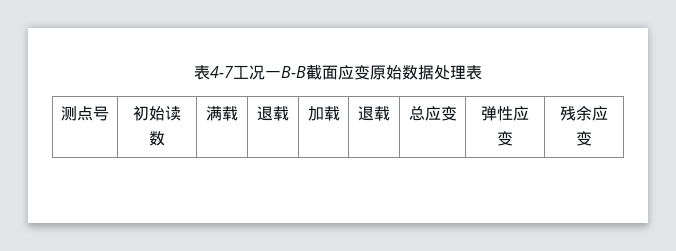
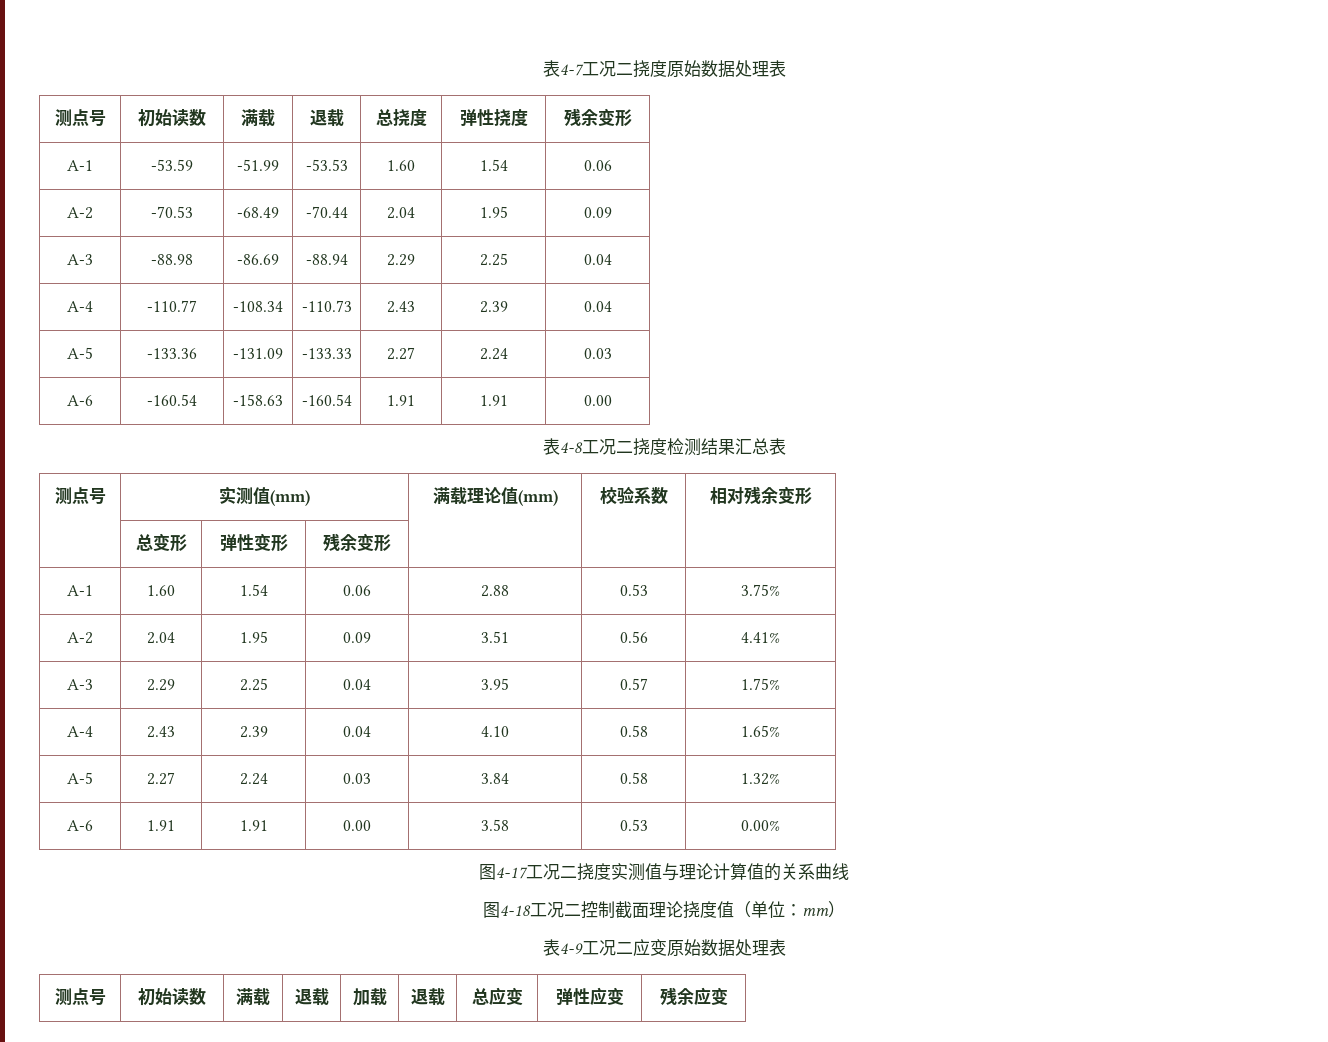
[265,65,338,80] 一B-B截面 -> [615,60,786,78] [54,109,106,126] [138,109,206,127] [241,109,275,127] [309,109,344,127] [375,109,427,127] [459,109,528,127] [563,108,632,127] [67,160,93,171] [151,159,193,171] [237,159,279,171] [305,159,348,171] [387,160,415,171] [479,159,508,171] [583,160,612,171] [67,207,93,219] [151,206,193,218] [237,207,279,218] [305,206,348,218] [387,207,415,219] [479,206,508,218] [583,207,612,218] [67,254,93,265] [151,254,193,265] [237,254,279,265] [305,254,348,265] [387,254,415,266] [479,253,508,266] [583,254,612,265] [67,301,93,312] [147,300,197,312] [233,301,283,312] [301,300,352,312] [387,301,415,313] [479,301,508,313] [583,301,612,312] [67,347,93,359] [147,348,197,359] [233,348,283,359] [301,348,352,359] [387,347,415,360] [479,348,508,360] [583,348,612,359] [67,395,93,406] [147,394,197,406] [233,394,283,406] [301,394,352,406] [387,395,415,406] [479,395,508,406] [583,395,612,406] [542,438,786,456] [54,487,106,504] [219,486,310,506] [432,487,558,506] [599,486,668,505] [709,486,812,505] [135,533,187,552] [219,533,288,552] [323,533,391,552] [67,585,93,596] [147,585,175,596] [239,584,268,596] [343,585,371,596] [481,585,509,597] [619,584,648,596] [741,584,780,596] [67,632,93,644] [147,632,175,644] [239,631,268,643] [343,632,371,643] [481,631,509,643] [619,631,648,643] [741,632,780,643] [67,679,93,690] [147,679,175,691] [239,678,268,691] [343,679,371,690] [481,678,509,690] [619,678,648,690] [741,678,780,690] [67,726,93,737] [147,726,175,738] [239,726,268,738] [343,726,371,737] [481,726,509,737] [619,725,648,737] [741,725,780,737] [67,772,93,784] [147,772,175,785] [239,773,268,785] [343,773,371,784] [481,773,509,784] [619,772,648,784] [741,773,780,785] [67,820,93,831] [147,820,175,831] [239,820,268,831] [343,820,371,831] [481,819,509,831] [619,819,648,831] [741,820,780,831] [479,863,849,881] [483,901,845,919] [542,939,633,956] 二挠度原始数据处理表 // 测点号 | 初始读数 | 满载 | 退载 | 总挠度 | 弹性挠度 | 残余变形 // A-1 | -53.59 | -51.99 | -53.53 | 1.60 | 1.54 | 0.06 // A-2 | -70.53 | -68.49 | -70.44 | 2.04 | 1.95 | 0.09 // A-3 | -88.98 | -86.69 | -88.94 | 2.29 | 2.25 | 0.04 // A-4 | -110.77 | -108.34 | -110.73 | 2.43 | 2.39 | 0.04 // A-5 | -133.36 | -131.09 | -133.33 | 2.27 | 2.24 | 0.03 // A-6 | -160.54 | -158.63 | -160.54 | 1.91 | 1.91 | 0.00 // 表4-8工况二挠度检测结果汇总表 // 测点号 | 实测值(mm) | 满载理论值(mm) | 校验系数 | 相对残余变形 // | 总变形 | 弹性变形 | 残余变形 | | | // A-1 | 1.60 | 1.54 | 0.06 | 2.88 | 0.53 | 3.75% // A-2 | 2.04 | 1.95 | 0.09 | 3.51 | 0.56 | 4.41% // A-3 | 2.29 | 2.25 | 0.04 | 3.95 | 0.57 | 1.75% // A-4 | 2.43 | 2.39 | 0.04 | 4.10 | 0.58 | 1.65% // A-5 | 2.27 | 2.24 | 0.03 | 3.84 | 0.58 | 1.32% // A-6 | 1.91 | 1.91 | 0.00 | 3.58 | 0.53 | 0.00% // 图4-17工况二挠度实测值与理论计算值的关系曲线 // 图4-18工况二控制截面理论挠度值（单位：mm） // 表4-9工况二

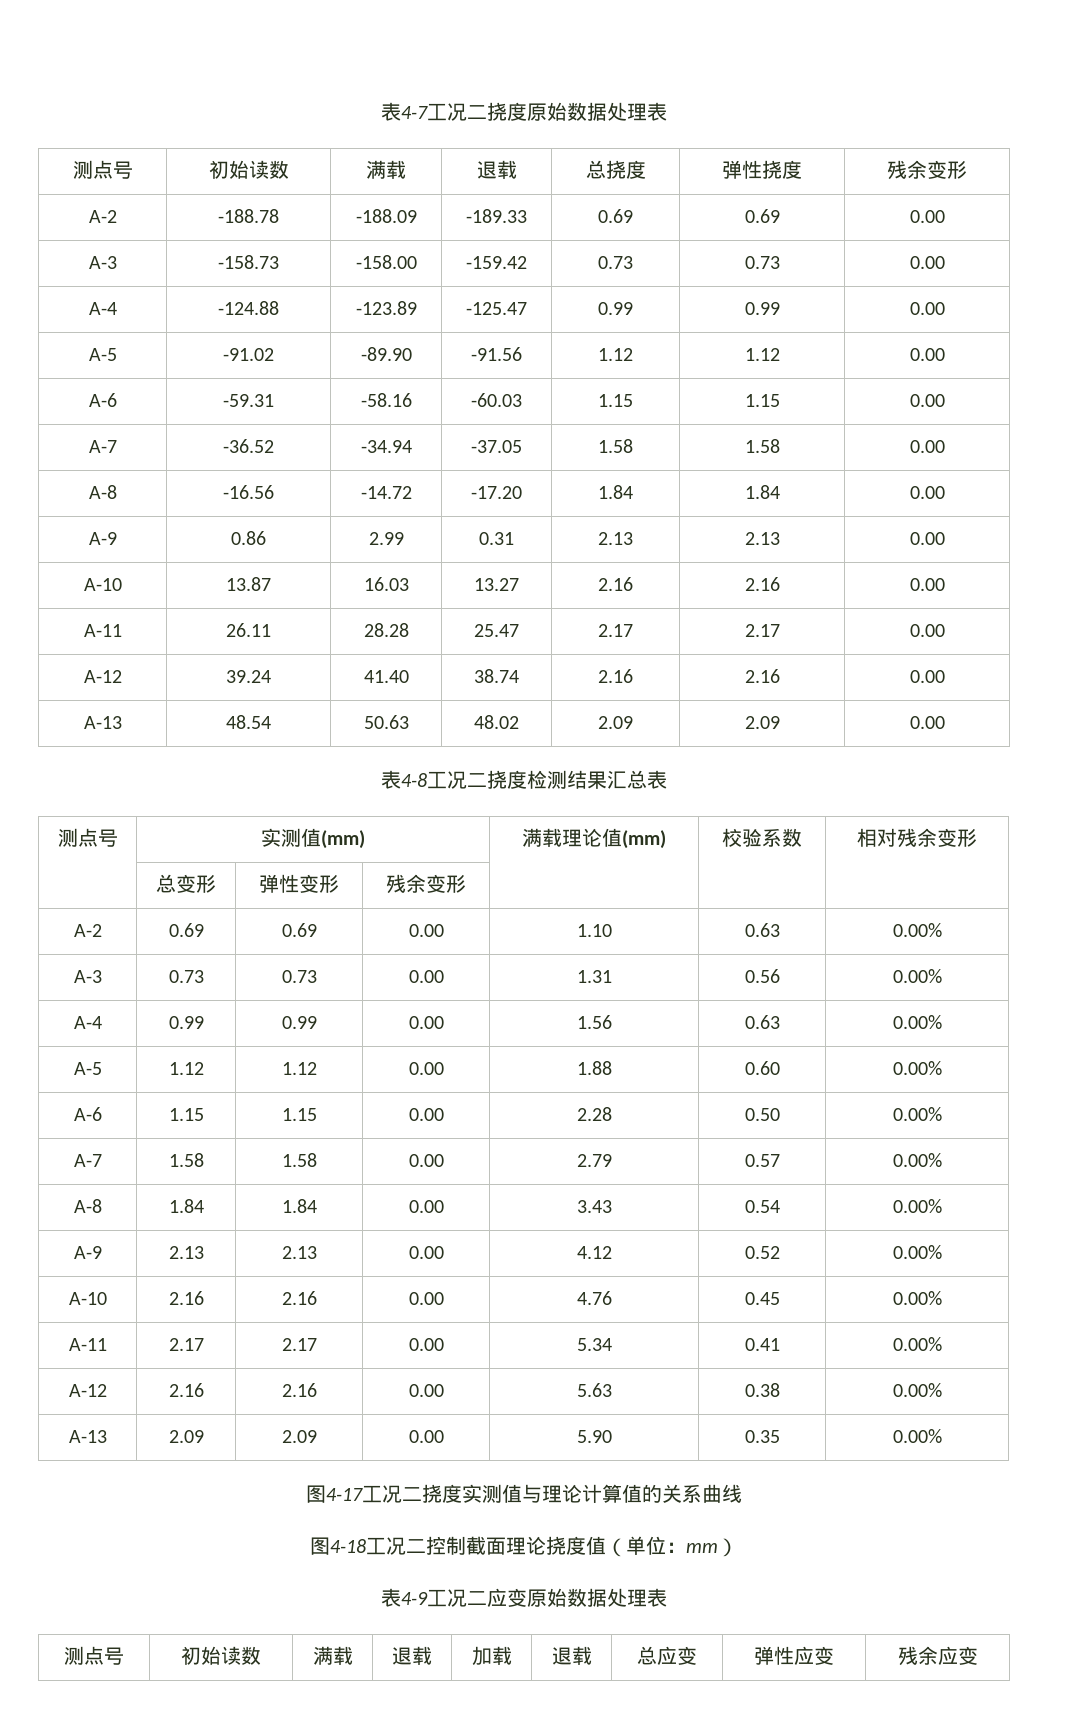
[67,160,93,171] [151,159,193,171] [237,159,279,171] [305,159,348,171] [387,160,415,171] [479,159,508,171] [583,160,612,171] [67,207,93,219] [151,206,193,218] [237,207,279,218] [305,206,348,218] [387,207,415,219] [479,206,508,218] [583,207,612,218] [67,254,93,265] [151,254,193,265] [237,254,279,265] [305,254,348,265] [387,254,415,266] [479,253,508,266] [583,254,612,265] [67,301,93,312] [147,300,197,312] [233,301,283,312] [301,300,352,312] [387,301,415,313] [479,301,508,313] [583,301,612,312] [67,347,93,359] [147,348,197,359] [233,348,283,359] [301,348,352,359] [387,347,415,360] [479,348,508,360] [583,348,612,359] [67,395,93,406] [147,394,197,406] [233,394,283,406] [301,394,352,406] [387,395,415,406] [479,395,508,406] A-1 | -53.59 | -51.99 | -53.53 | 1.60 | 1.54 | 0.06 // A-2 | -70.53 | -68.49 | -70.44 | 2.04 | 1.95 | 0.09 // A-3 | -88.98 | -86.69 | -88.94 | 2.29 | 2.25 | 0.04 // A-4 | -110.77 | -108.34 | -110.73 | 2.43 | 2.39 | 0.04 // A-5 | -133.36 | -131.09 | -133.33 | 2.27 | 2.24 | 0.03 // A-6 | -160.54 | -158.63 | -160.54 | 1.91 | 1.91 -> [88,210,117,223] [218,209,279,223] [355,209,417,223] [466,209,527,223] [598,209,633,223] [744,209,780,223] [909,210,945,223] [88,256,117,269] [218,255,279,269] [355,255,417,269] [466,256,527,269] [598,256,633,269] [744,256,780,269] [909,256,945,269] [88,302,117,315] [218,301,279,315] [355,301,417,315] [466,302,527,315] [598,302,633,315] [744,302,780,315] [909,302,945,315] [88,348,117,361] [223,348,274,361] [360,347,412,361] [471,347,522,361] [598,348,633,361] [744,348,780,361] [909,348,945,361] [88,393,117,407] [223,394,274,407] [360,393,412,407] [471,393,522,407] [598,394,633,407] [744,394,780,407] [909,394,945,407] [88,440,117,453] [223,439,274,453] [360,440,412,453] [471,440,522,453] [598,439,633,453] [744,439,780,453] [909,440,945,453] [88,485,117,499] [223,485,274,499] [360,486,412,499] [471,486,522,499] [598,485,633,499] [744,485,780,499] [909,486,945,499] [88,532,117,545] [231,531,266,545] [368,532,404,545] [479,532,514,545] [598,532,633,545] [744,532,780,545] [909,532,945,545] [83,578,122,591] [226,577,271,591] [363,577,409,591] [474,578,519,591] [598,577,633,591] [744,577,780,591] [909,578,945,591] [83,624,122,637] [226,623,271,637] [363,623,409,637] [474,624,519,637] [598,624,633,637] [744,624,780,637] [909,624,945,637] [83,670,122,683] [226,670,271,683] [363,670,409,683] [474,669,519,683] [598,669,633,683] [744,669,780,683] [909,670,945,683] [83,716,122,729] [226,715,271,729] [363,715,409,729] [474,715,519,729] [598,716,633,729] [744,716,780,729] A-2 | -188.78 | -188.09 | -189.33 | 0.69 | 0.69 | 0.00 // A-3 | -158.73 | -158.00 | -159.42 | 0.73 | 0.73 | 0.00 // A-4 | -124.88 | -123.89 | -125.47 | 0.99 | 0.99 | 0.00 // A-5 | -91.02 | -89.90 | -91.56 | 1.12 | 1.12 | 0.00 // A-6 | -59.31 | -58.16 | -60.03 | 1.15 | 1.15 | 0.00 // A-7 | -36.52 | -34.94 | -37.05 | 1.58 | 1.58 | 0.00 // A-8 | -16.56 | -14.72 | -17.20 | 1.84 | 1.84 | 0.00 // A-9 | 0.86 | 2.99 | 0.31 | 2.13 | 2.13 | 0.00 // A-10 | 13.87 | 16.03 | 13.27 | 2.16 | 2.16 | 0.00 // A-11 | 26.11 | 28.28 | 25.47 | 2.17 | 2.17 | 0.00 // A-12 | 39.24 | 41.40 | 38.74 | 2.16 | 2.16 | 0.00 // A-13 | 48.54 | 50.63 | 48.02 | 2.09 | 2.09
[67,585,93,596] [147,585,175,596] [239,584,268,596] [343,585,371,596] [481,585,509,597] [619,584,648,596] [741,584,780,596] [67,632,93,644] [147,632,175,644] [239,631,268,643] [343,632,371,643] [481,631,509,643] [619,631,648,643] [741,632,780,643] [67,679,93,690] [147,679,175,691] [239,678,268,691] [343,679,371,690] [481,678,509,690] [619,678,648,690] [741,678,780,690] [67,726,93,737] [147,726,175,738] [239,726,268,738] [343,726,371,737] [481,726,509,737] [619,725,648,737] [741,725,780,737] [67,772,93,784] [147,772,175,785] [239,773,268,785] [343,773,371,784] [481,773,509,784] [619,772,648,784] [741,773,780,785] [67,820,93,831] [147,820,175,831] [239,820,268,831] [343,820,371,831] [481,819,509,831] [619,819,648,831] A-1 | 1.60 | 1.54 | 0.06 | 2.88 | 0.53 | 3.75% // A-2 | 2.04 | 1.95 | 0.09 | 3.51 | 0.56 | 4.41% // A-3 | 2.29 | 2.25 | 0.04 | 3.95 | 0.57 | 1.75% // A-4 | 2.43 | 2.39 | 0.04 | 4.10 | 0.58 | 1.65% // A-5 | 2.27 | 2.24 | 0.03 | 3.84 | 0.58 | 1.32% // A-6 | 1.91 | 1.91 | 0.00 | 3.58 | 0.53 -> [73,924,102,937] [168,923,204,937] [281,923,317,937] [408,924,444,937] [576,924,612,937] [744,923,780,937] [892,923,942,937] [73,970,102,983] [168,970,204,983] [281,970,317,983] [408,970,444,983] [576,970,612,983] [744,969,780,983] [892,969,942,983] [73,1016,102,1029] [168,1016,204,1029] [281,1016,317,1029] [408,1016,444,1029] [576,1015,612,1029] [744,1015,780,1029] [892,1015,942,1029] [73,1062,102,1075] [168,1062,204,1075] [281,1062,317,1075] [408,1062,444,1075] [576,1061,612,1075] [744,1061,780,1075] [892,1061,942,1075] [73,1107,102,1121] [168,1108,204,1121] [281,1108,317,1121] [408,1108,444,1121] [576,1107,612,1121] [744,1108,780,1121] [892,1107,942,1121] [73,1154,102,1167] [168,1153,204,1167] [281,1153,317,1167] [408,1154,444,1167] [576,1154,612,1167] [744,1154,780,1167] [892,1153,942,1167] [73,1199,102,1213] [168,1199,204,1213] [281,1199,317,1213] [408,1200,444,1213] [576,1200,612,1213] [744,1200,780,1213] [892,1199,942,1213] [73,1246,102,1259] [168,1246,204,1259] [281,1246,317,1259] [408,1246,444,1259] [576,1246,612,1259] [744,1246,780,1259] [892,1245,942,1259] [68,1292,107,1305] [168,1291,204,1305] [281,1291,317,1305] [408,1292,444,1305] [576,1291,612,1305] [744,1292,780,1305] [892,1291,942,1305] [68,1338,107,1351] [168,1338,204,1351] [281,1338,317,1351] [408,1338,444,1351] [576,1338,612,1351] [744,1338,780,1351] [892,1337,942,1351] [68,1384,107,1397] [168,1383,204,1397] [281,1383,317,1397] [408,1384,444,1397] [576,1383,612,1397] [744,1383,780,1397] [892,1383,942,1397] [68,1430,107,1443] [168,1430,204,1443] [281,1430,317,1443] [408,1430,444,1443] [576,1430,612,1443] [744,1430,780,1443] A-2 | 0.69 | 0.69 | 0.00 | 1.10 | 0.63 | 0.00% // A-3 | 0.73 | 0.73 | 0.00 | 1.31 | 0.56 | 0.00% // A-4 | 0.99 | 0.99 | 0.00 | 1.56 | 0.63 | 0.00% // A-5 | 1.12 | 1.12 | 0.00 | 1.88 | 0.60 | 0.00% // A-6 | 1.15 | 1.15 | 0.00 | 2.28 | 0.50 | 0.00% // A-7 | 1.58 | 1.58 | 0.00 | 2.79 | 0.57 | 0.00% // A-8 | 1.84 | 1.84 | 0.00 | 3.43 | 0.54 | 0.00% // A-9 | 2.13 | 2.13 | 0.00 | 4.12 | 0.52 | 0.00% // A-10 | 2.16 | 2.16 | 0.00 | 4.76 | 0.45 | 0.00% // A-11 | 2.17 | 2.17 | 0.00 | 5.34 | 0.41 | 0.00% // A-12 | 2.16 | 2.16 | 0.00 | 5.63 | 0.38 | 0.00% // A-13 | 2.09 | 2.09 | 0.00 | 5.90 | 0.35

